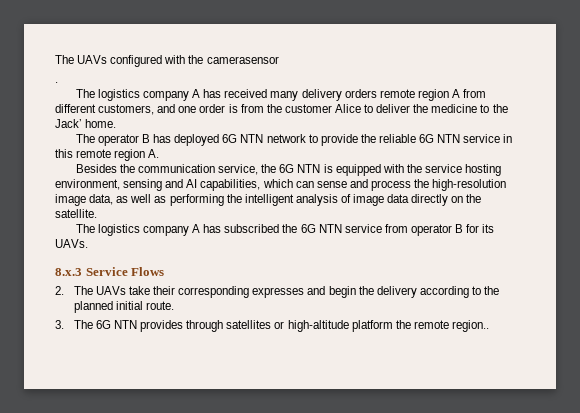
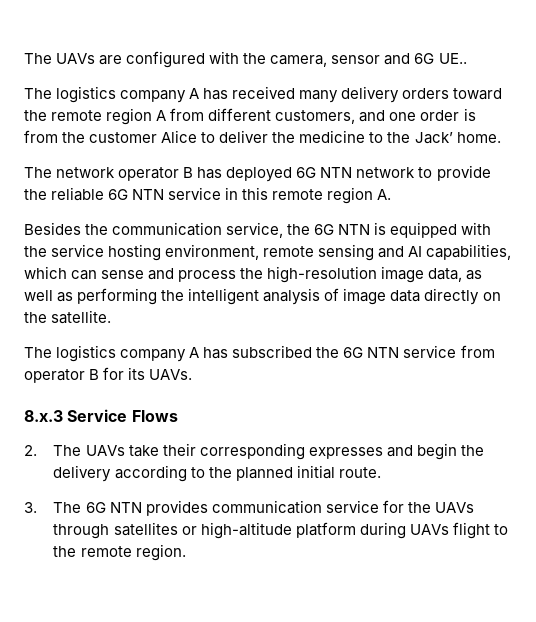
[55,55,108,64] The UAVs -> [24,53,123,65] The UAVs are
[206,56,279,64] [55,82,58,83] camerasensor // . -> [270,53,467,67] camera, sensor and 6G UE..
(377, 93) none -> [453,88,503,100] [24,110,47,121] toward the
(95, 138) none -> [56,167,116,178] network
(120, 184) none -> [263,246,315,257] remote
(184, 326) none -> [211,500,474,514] communication service for the UAVs
[395,320,489,332] the remote region.. -> [359,522,508,539] [53,544,186,561] during UAVs flight to the remote region.

